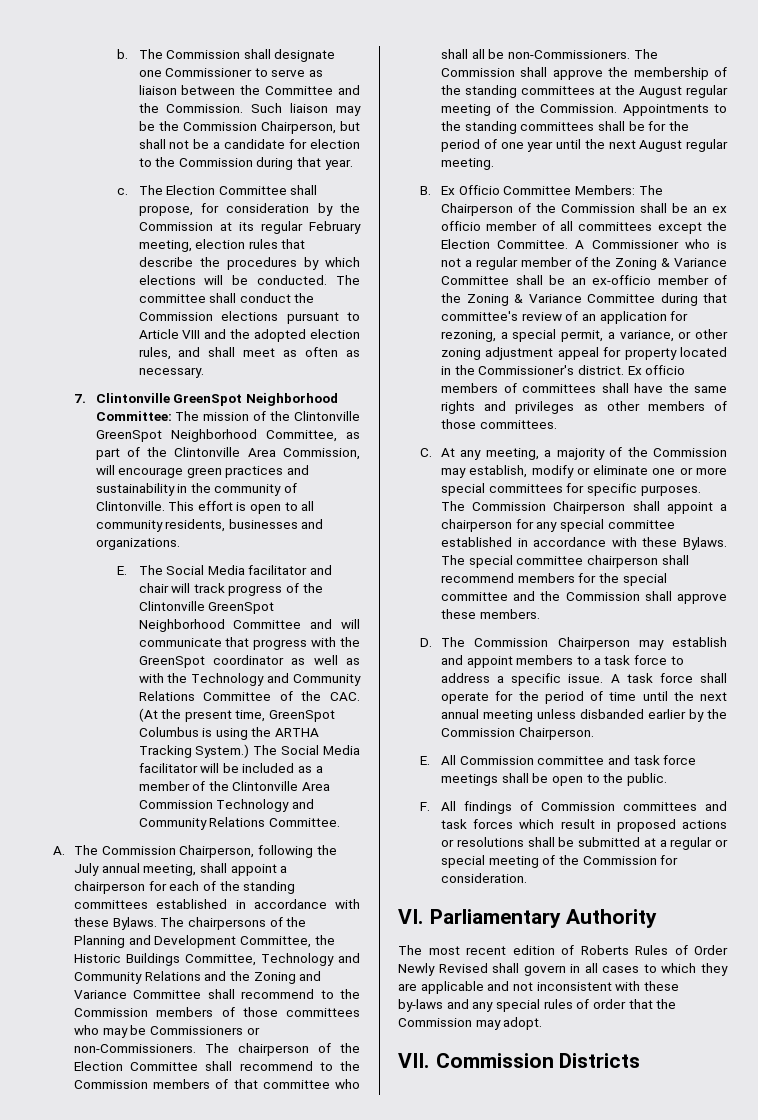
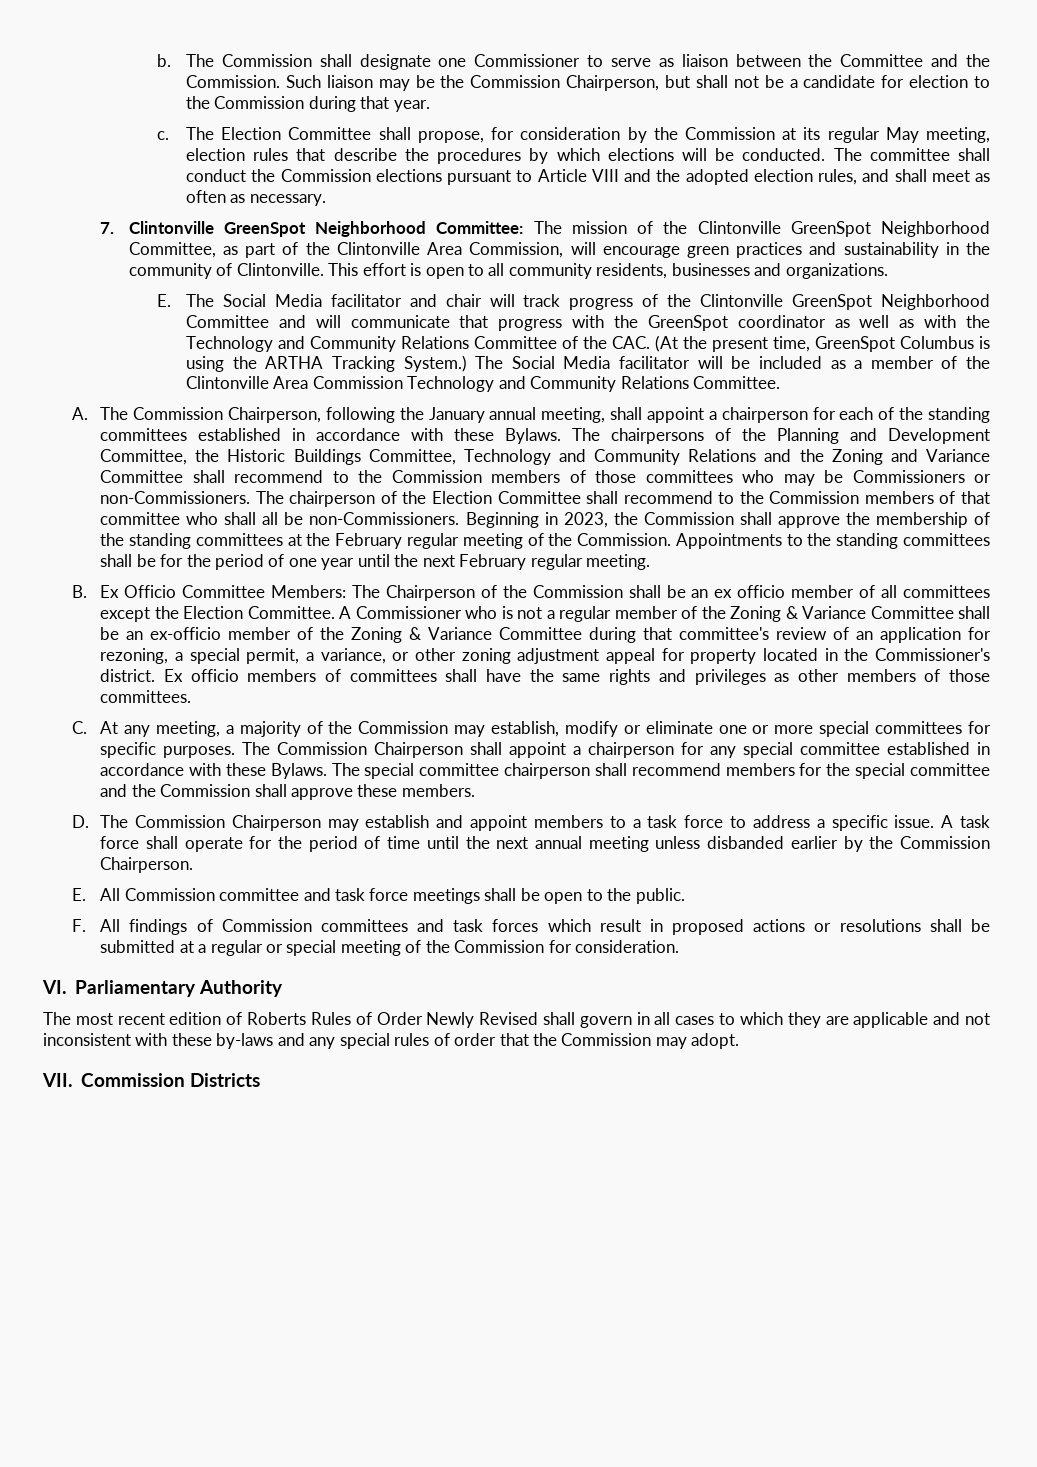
[309,221,361,234] February -> [885,127,919,143] May
[74,863,100,876] July -> [428,407,485,423] January
[633,49,658,59] The -> [465,512,638,528] Beginning in 2023, the
[639,86,683,98] August -> [335,533,403,549] February
[639,140,683,152] August -> [459,554,527,570] February

